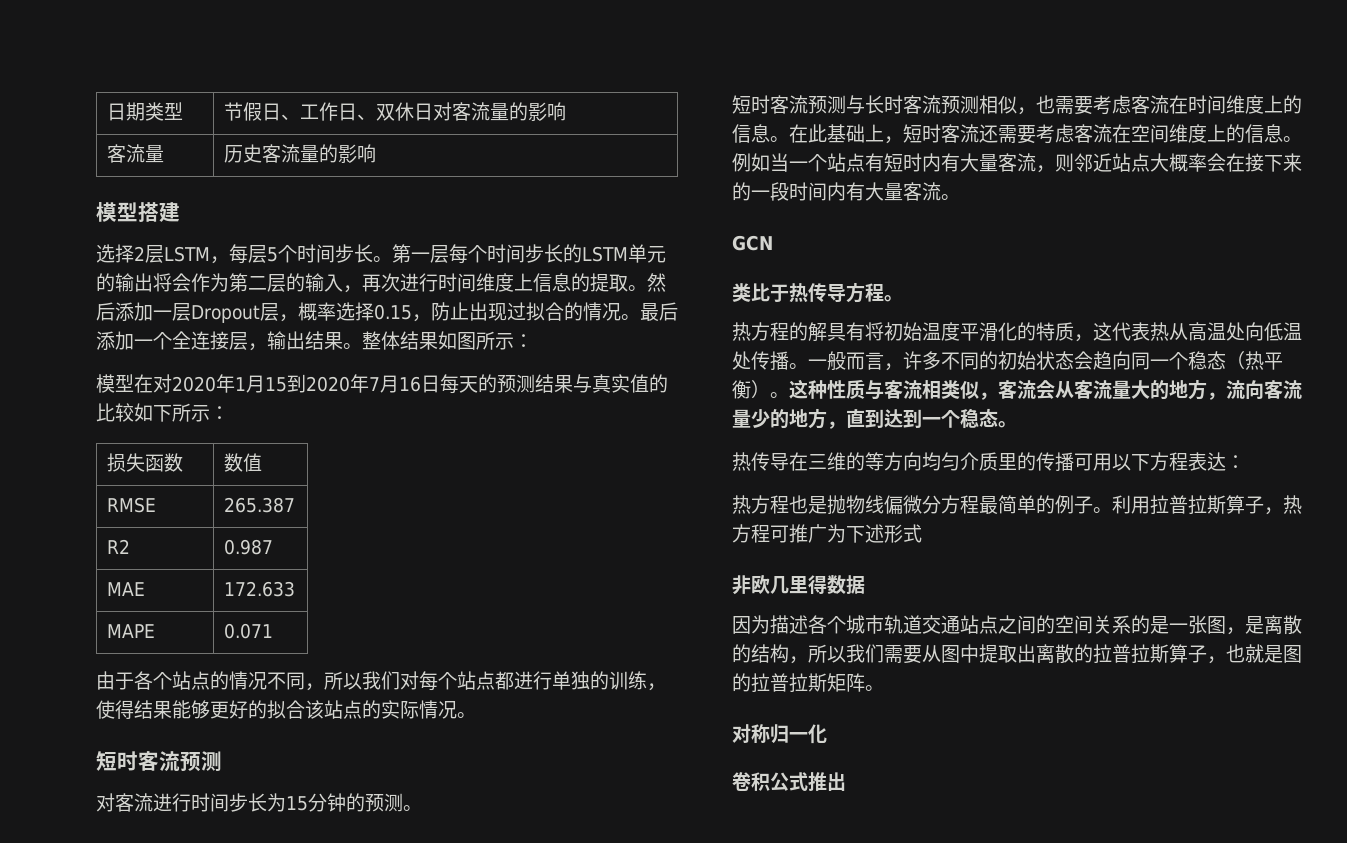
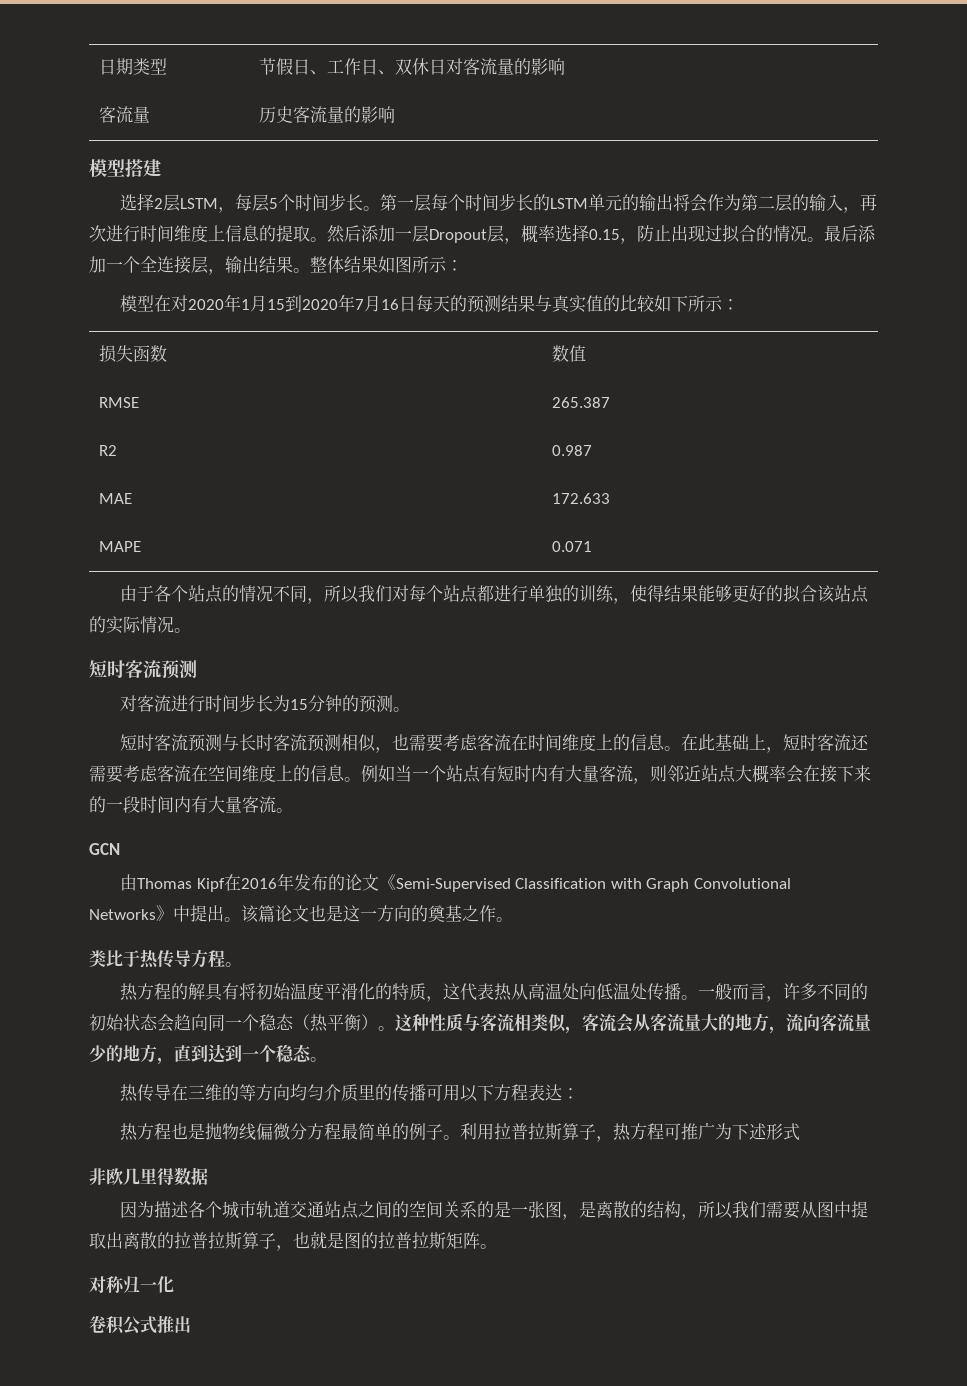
(773, 243) none -> [120,873,792,892] [89,905,513,923] // 由Thomas Kipf在2016年发布的论文《Semi-Supervised Classification with Graph Convolutional Networks》中提出。该篇论文也是这一方向的奠基之作。

